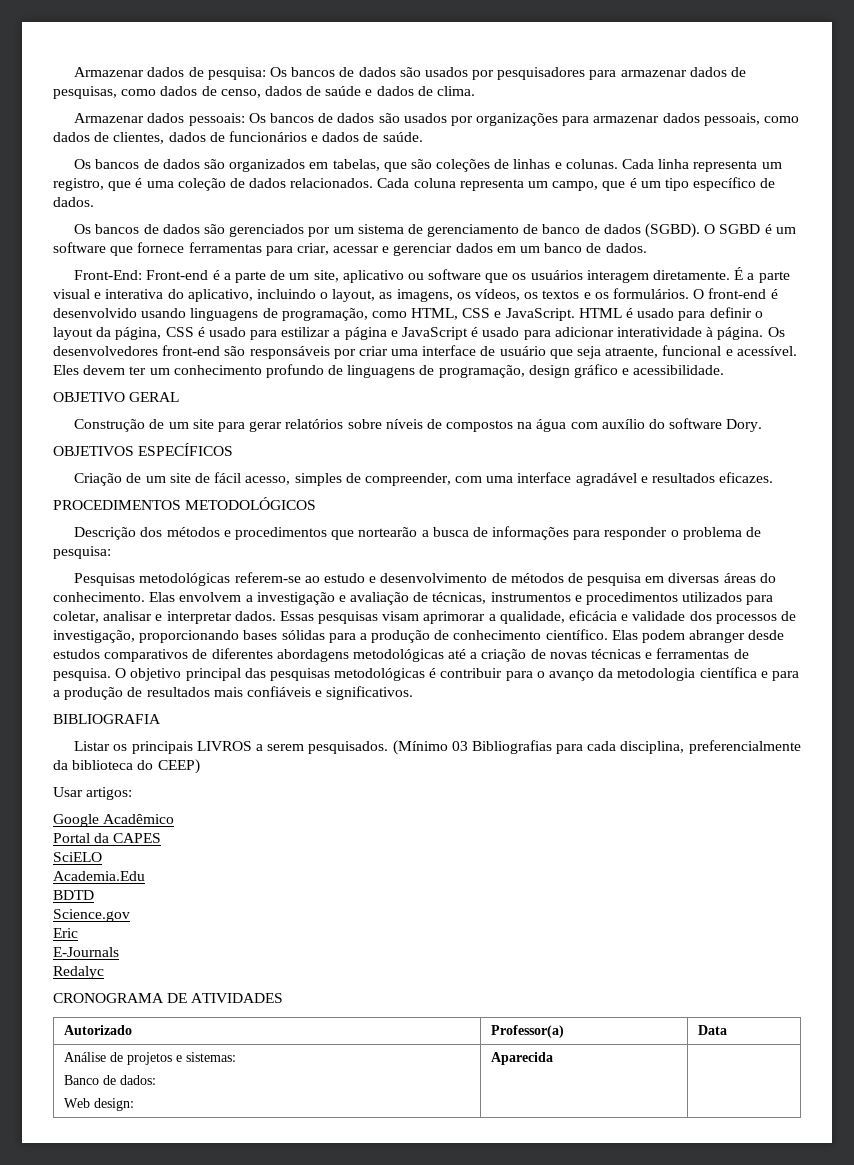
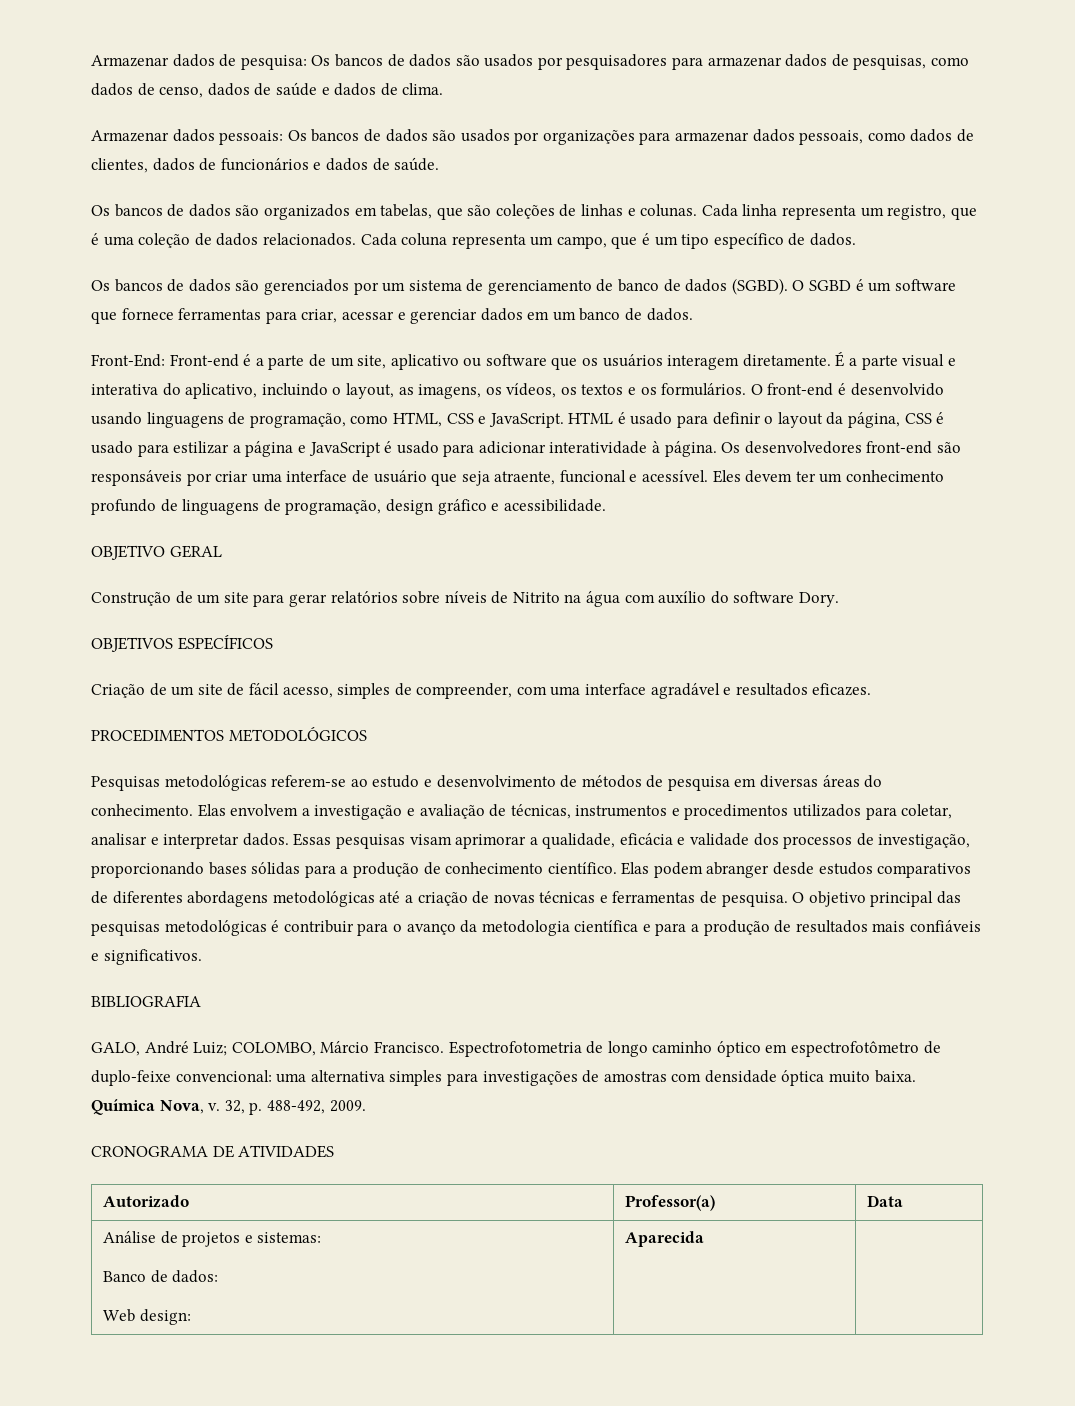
[446,420,514,432] compostos -> [512,592,560,603] Nitrito
[74,526,761,540] [53,546,111,559] // Descrição dos métodos e procedimentos que nortearão a busca de informações para responder o problema de pesquisa: -> (367, 734) none
[74,740,801,755] [53,759,200,774] [53,787,133,800] [53,814,175,827] [53,833,162,843] [53,852,102,862] [53,871,145,881] [53,890,94,900] [53,909,130,922] [53,928,78,938] [53,947,119,957] [53,966,104,979] Listar os principais LIVROS a serem pesquisados. (Mínimo 03 Bibliografias para cada disciplina, preferencialmente da biblioteca do CEEP) // Usar artigos: // Google Acadêmico // Portal da CAPES // SciELO // Academia.Edu // BDTD // Science.gov // Eric // E-Journals // Redalyc -> [91,1041,941,1057] [91,1070,916,1086] [91,1099,366,1115] GALO, André Luiz; COLOMBO, Márcio Francisco. Espectrofotometria de longo caminho óptico em espectrofotômetro de duplo-feixe convencional: uma alternativa simples para investigações de amostras com densidade óptica muito baixa. Química Nova, v. 32, p. 488-492, 2009.

